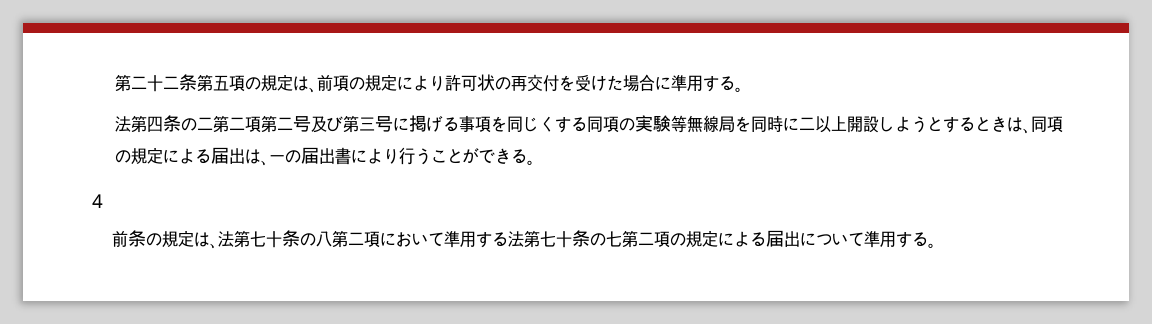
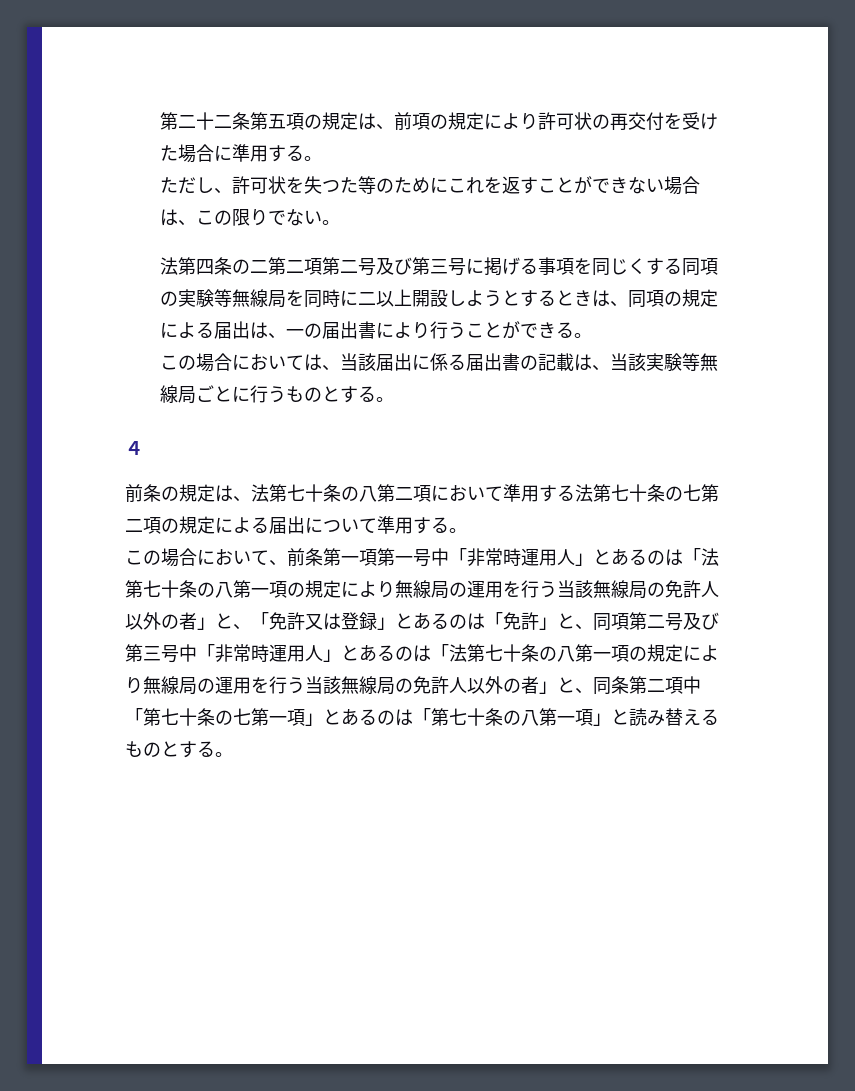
(743, 89) none -> [159,176,700,195] [159,208,340,226] // ただし、許可状を失つた等のためにこれを返すことができない場合は、この限りでない。
(535, 162) none -> [159,353,718,372] [159,385,394,404] // この場合においては、当該届出に係る届出書の記載は、当該実験等無線局ごとに行うものとする。
(937, 245) none -> [125,548,719,567] [125,580,719,599] [125,612,719,631] [125,644,719,663] [125,676,701,695] [125,708,719,726] [125,741,233,758] // この場合において、前条第一項第一号中「非常時運用人」とあるのは「法第七十条の八第一項の規定により無線局の運用を行う当該無線局の免許人以外の者」と、「免許又は登録」とあるのは「免許」と、同項第二号及び第三号中「非常時運用人」とあるのは「法第七十条の八第一項の規定により無線局の運用を行う当該無線局の免許人以外の者」と、同条第二項中「第七十条の七第一項」とあるのは「第七十条の八第一項」と読み替えるものとする。

